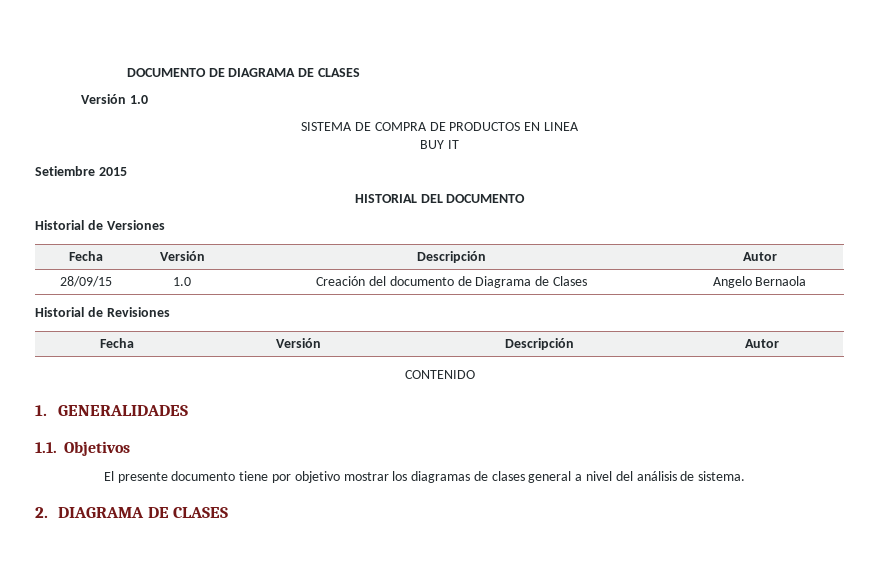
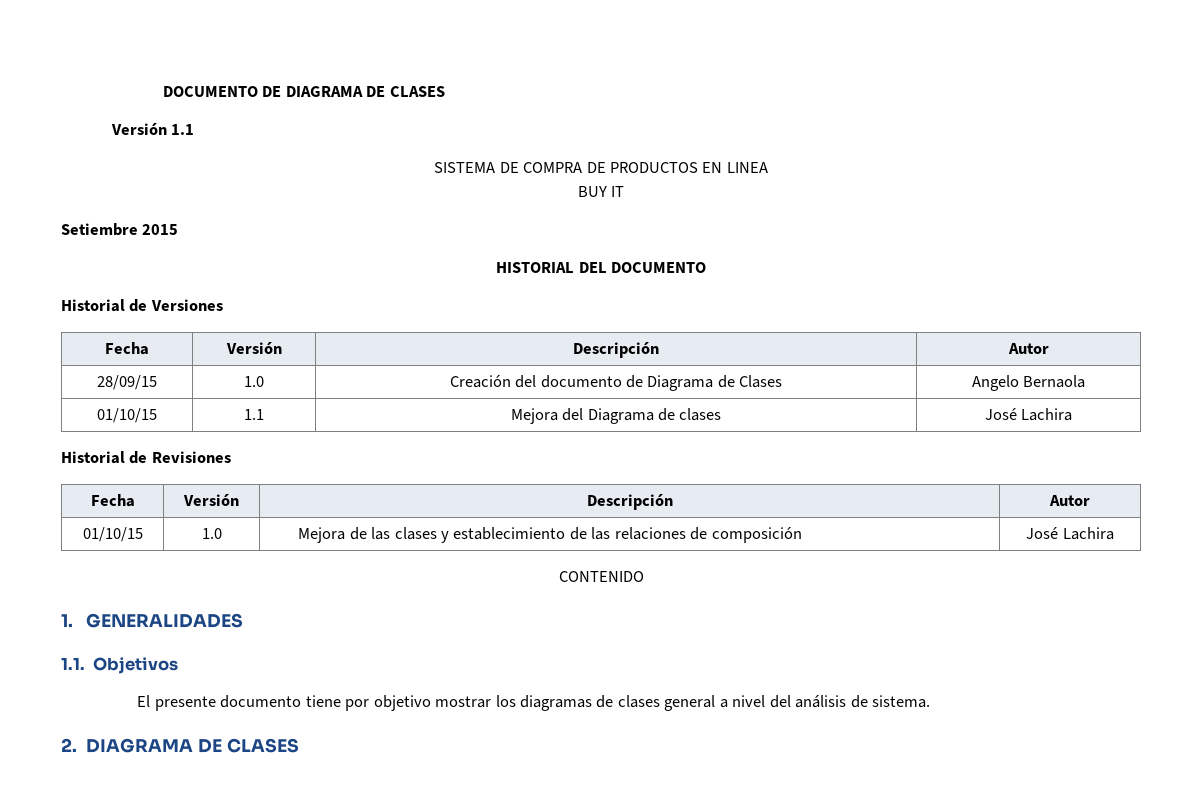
[129,95,148,104] 1.0 -> [171,124,195,135] 1.1
(807, 281) none -> [97,408,157,423] [244,409,264,420] [510,408,722,424] [984,408,1073,421] // 01/10/15 | 1.1 | Mejora del Diagrama de clases | José Lachira
(779, 343) none -> [82,527,143,542] [201,528,222,539] [298,527,802,543] [1026,527,1114,540] // 01/10/15 | 1.0 | Mejora de las clases y establecimiento de las relaciones de composición | José Lachira

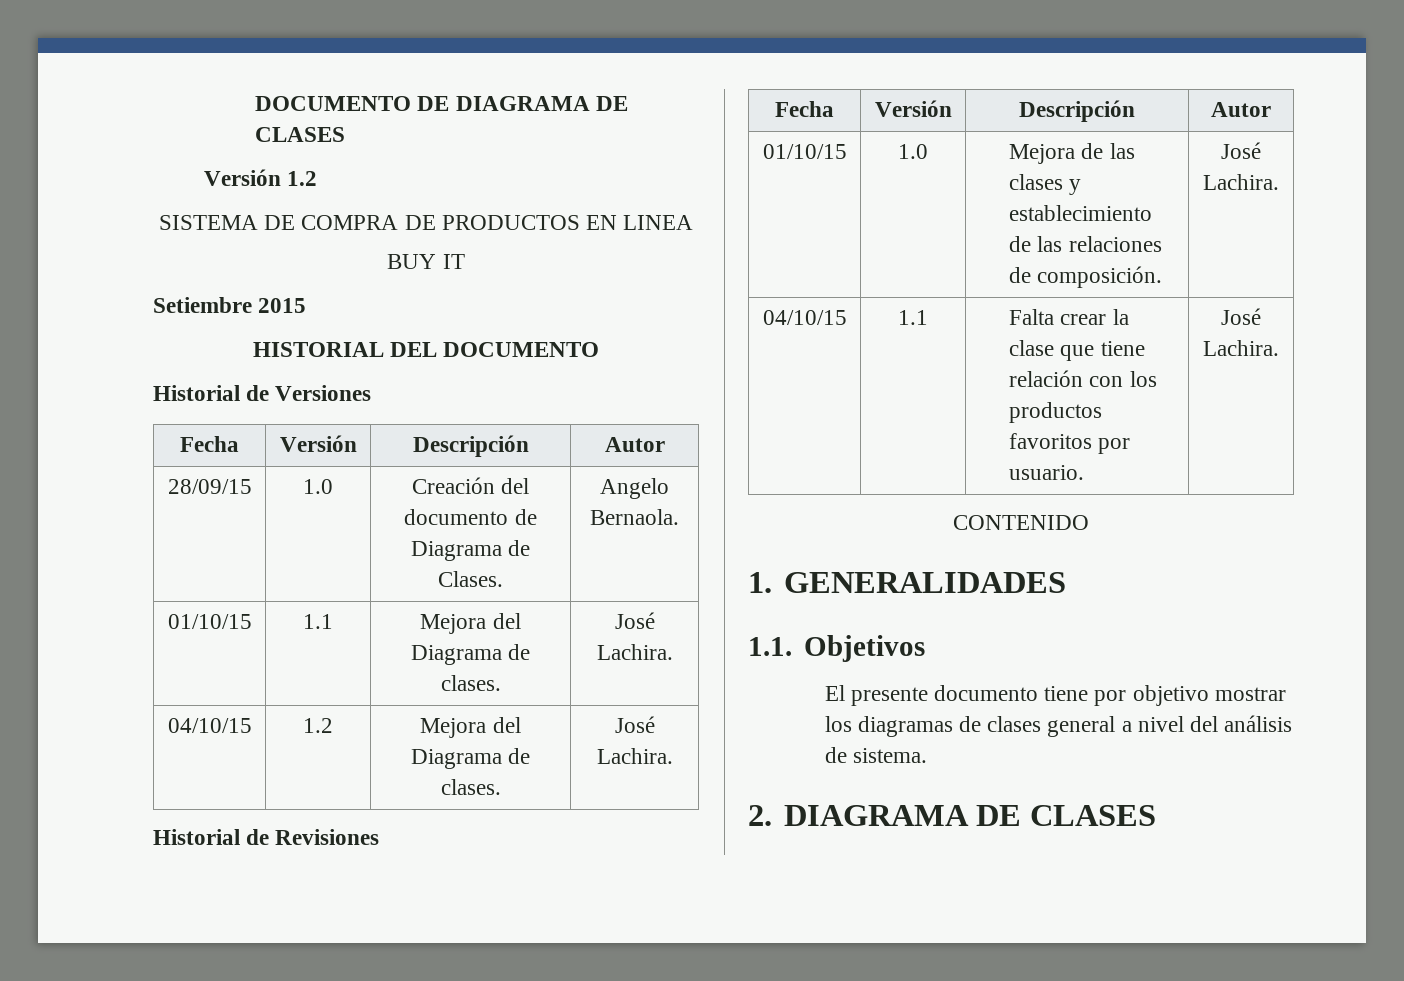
[171,124,195,135] 1.1 -> [287,171,318,186] 1.2
[739,375,783,388] Clases -> [438,571,503,587] Clases.
[1023,375,1086,388] Bernaola -> [590,509,679,525] Bernaola.
[679,408,722,421] [984,408,1073,421] clases | José Lachira -> [440,675,501,691] [614,612,655,629] [596,644,673,660] [167,718,252,733] [303,718,333,733] [420,717,521,738] [410,748,531,769] [440,779,501,795] [614,716,655,733] [596,748,673,764] clases. | José Lachira. // 04/10/15 | 1.2 | Mejora del Diagrama de clases. | José Lachira.
[711,527,802,543] [1026,527,1114,540] composición | José Lachira -> [1037,266,1163,288] [1221,142,1261,159] [1203,174,1279,190] [762,310,847,325] [898,310,928,325] [1009,309,1129,325] [1009,340,1145,361] [1009,370,1157,387] [1009,402,1103,423] [1009,433,1131,454] [1009,465,1085,480] [1221,308,1261,325] [1203,340,1279,356] composición. | José Lachira. // 04/10/15 | 1.1 | Falta crear la clase que tiene relación con los productos favoritos por usuario. | José Lachira.

